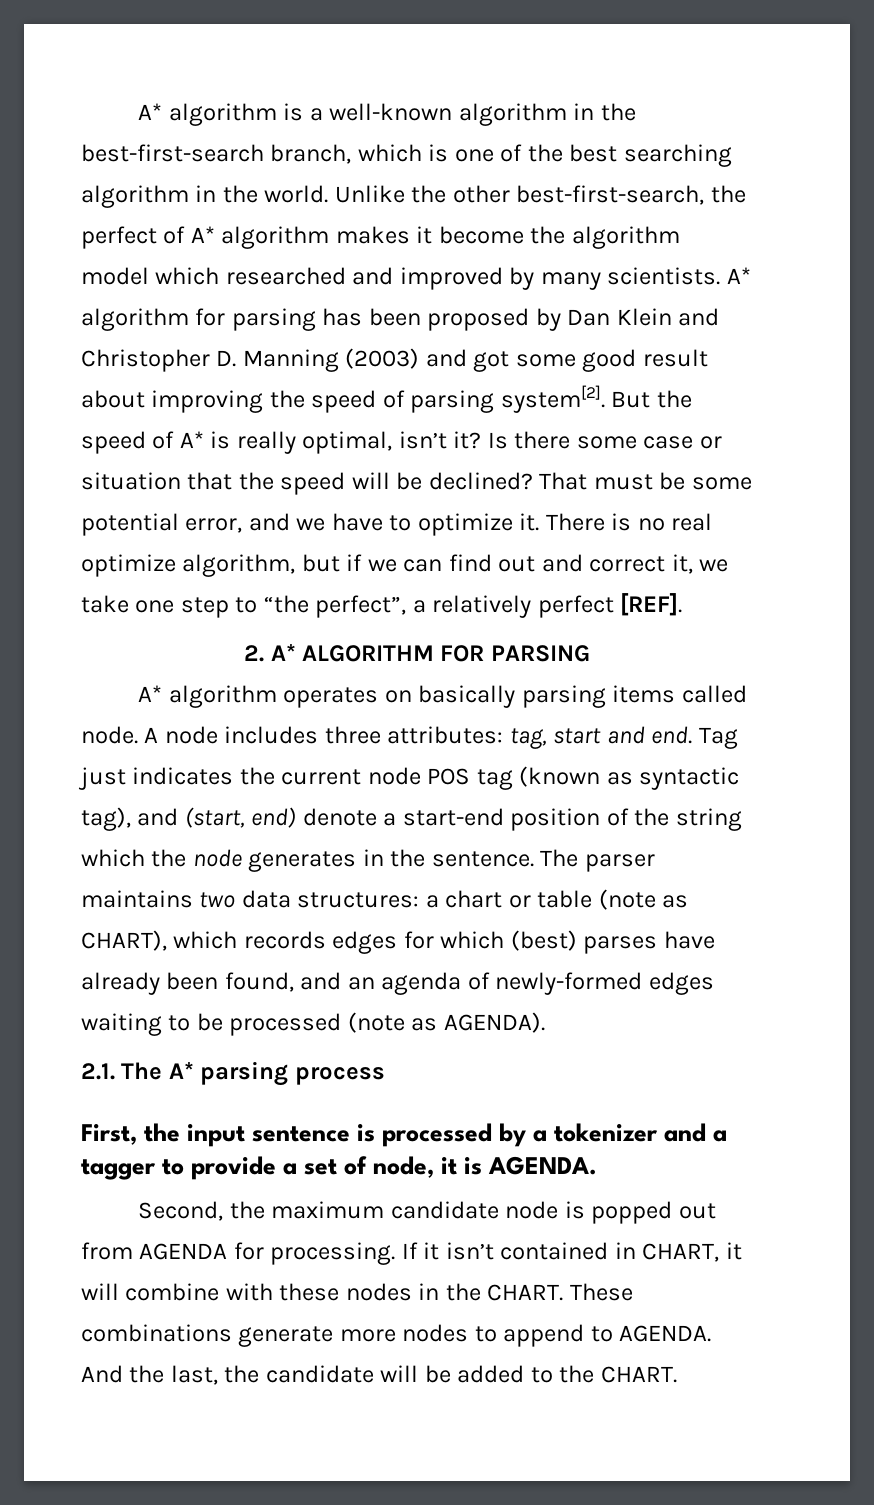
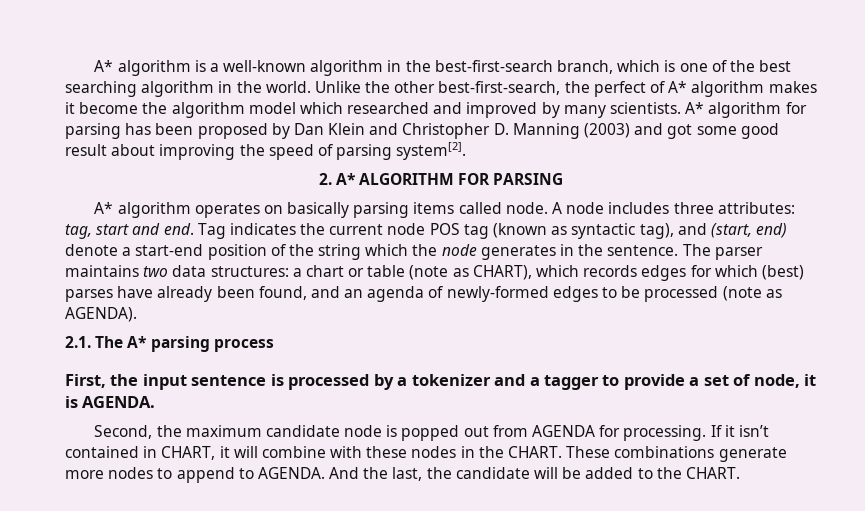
[611,390,692,408] [81,431,722,454] [81,472,752,495] [81,513,713,536] [81,554,729,577] [81,593,683,618] But the speed of A* is really optimal, isn’t it? Is there some case or situation that the speed will be declined? That must be some potential error, and we have to optimize it. There is no real optimize algorithm, but if we can find out and correct it, we take one step to “the perfect”, a relatively perfect [REF]. -> (467, 151) none
[78,767,126,790] just -> (226, 231) none
[81,1013,162,1036] waiting -> (598, 294) none

